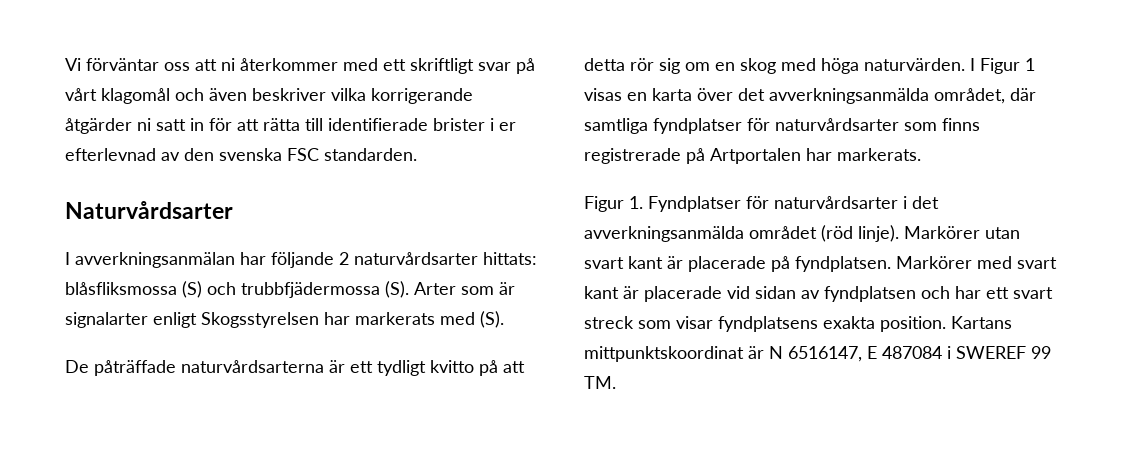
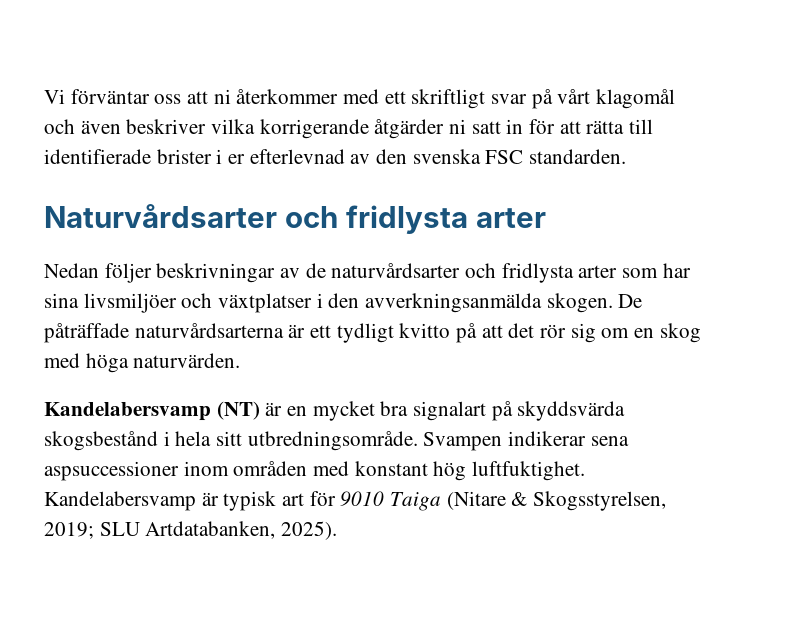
[65,252,537,268] [65,281,515,298] [65,311,504,328] // I avverkningsanmälan har följande 2 naturvårdsarter hittats: blåsfliksmossa (S) och trubbfjädermossa (S). Arter som är signalarter enligt Skogsstyrelsen har markerats med (S). // -> [284,205,546,234] [44,263,691,283] [44,293,613,313] och fridlysta arter // Nedan följer beskrivningar av de naturvårdsarter och fridlysta arter som har sina livsmiljöer och växtplatser i den avverkningsanmälda skogen.
[584,58,625,71] detta -> [508,323,535,338] det
[970,58,1035,74] [584,88,1036,104] [584,118,980,134] [584,148,921,164] [584,196,939,212] [584,225,1020,242] [584,256,1057,272] [584,286,1053,302] [584,316,1012,332] [584,346,1051,362] [584,376,616,389] I Figur 1 visas en karta över det avverkningsanmälda området, där samtliga fyndplatser för naturvårdsarter som finns registrerade på Artportalen har markerats. // Figur 1. Fyndplatser för naturvårdsarter i det avverkningsanmälda området (röd linje). Markörer utan svart kant är placerade på fyndplatsen. Markörer med svart kant är placerade vid sidan av fyndplatsen och har ett svart streck som visar fyndplatsens exakta position. Kartans mittpunktskoordinat är N 6516147, E 487084 i SWEREF 99 TM. -> [44,401,626,421] [44,431,629,451] [44,461,586,481] [44,491,667,511] [44,521,338,540] // Kandelabersvamp (NT) är en mycket bra signalart på skyddsvärda skogsbestånd i hela sitt utbredningsområde. Svampen indikerar sena aspsuccessioner inom områden med konstant hög luftfuktighet. Kandelabersvamp är typisk art för 9010 Taiga (Nitare & Skogsstyrelsen, 2019; SLU Artdatabanken, 2025).

